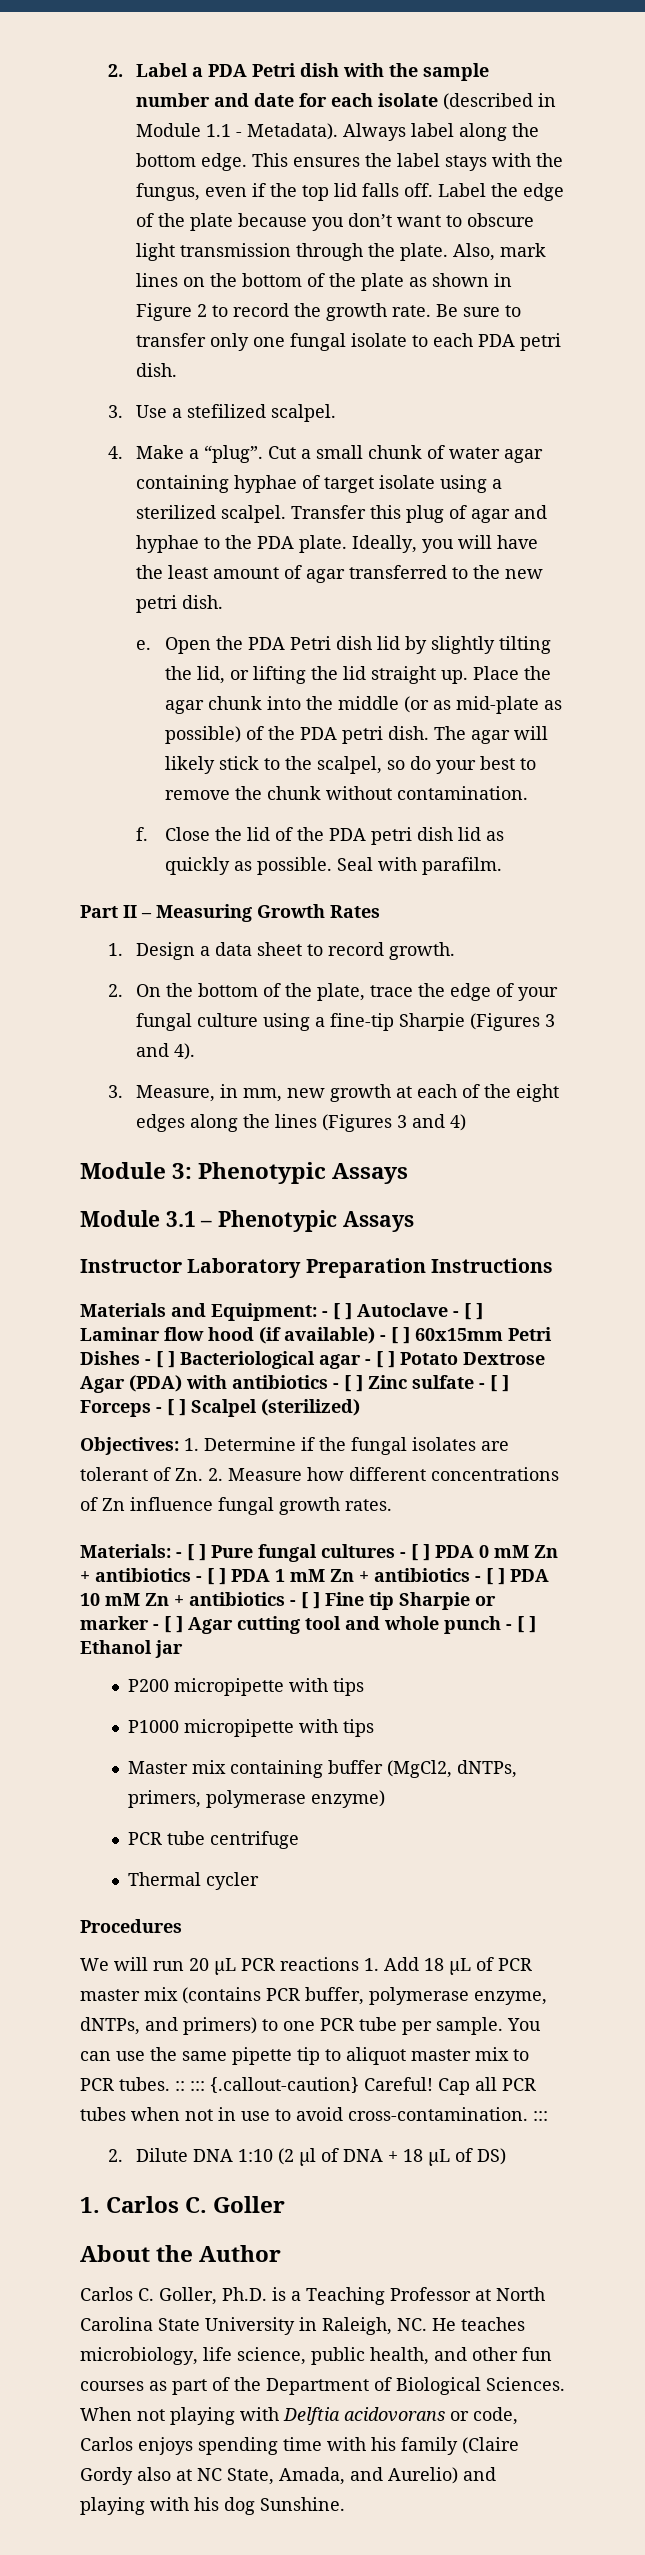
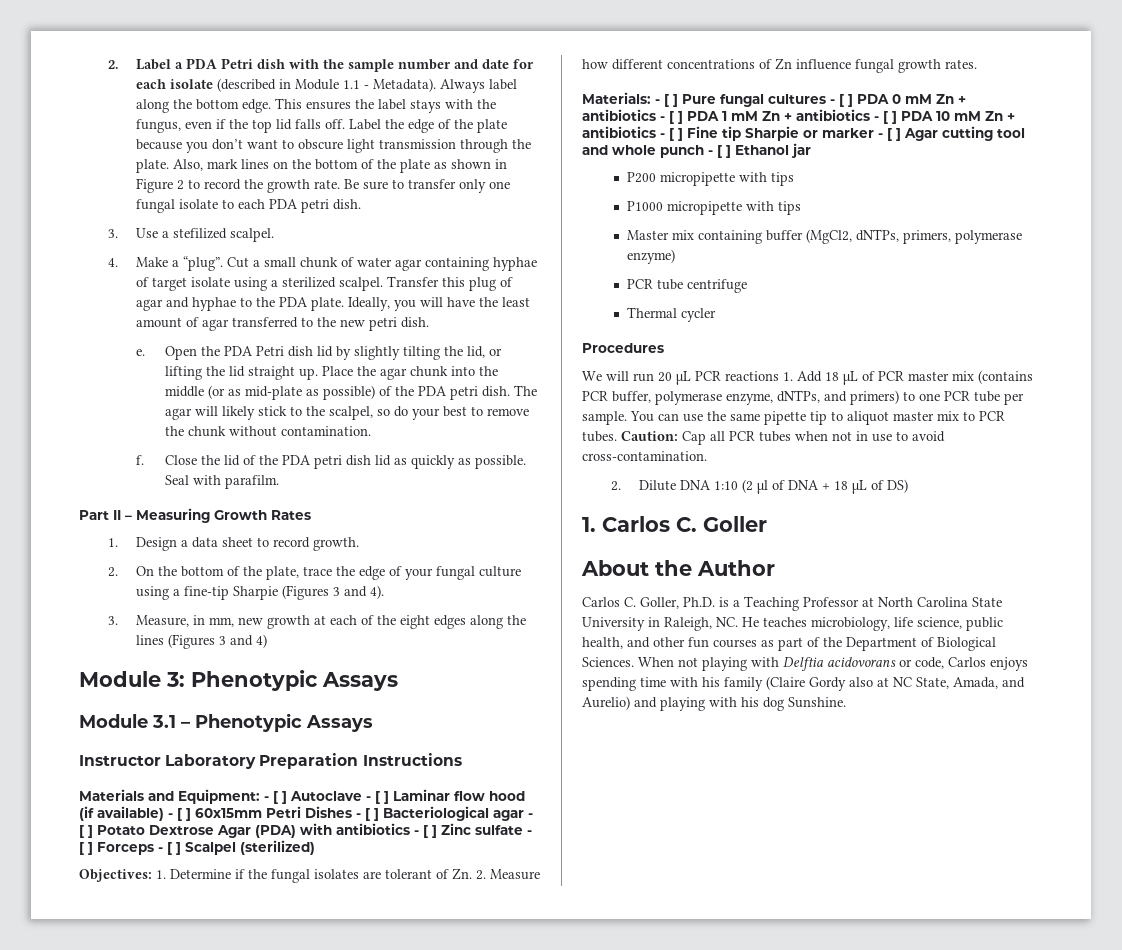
[175,2077,433,2093] :: ::: {.callout-caution} Careful! -> [621,431,678,441] Caution:
[533,2111,548,2121] ::: -> (707, 456) none

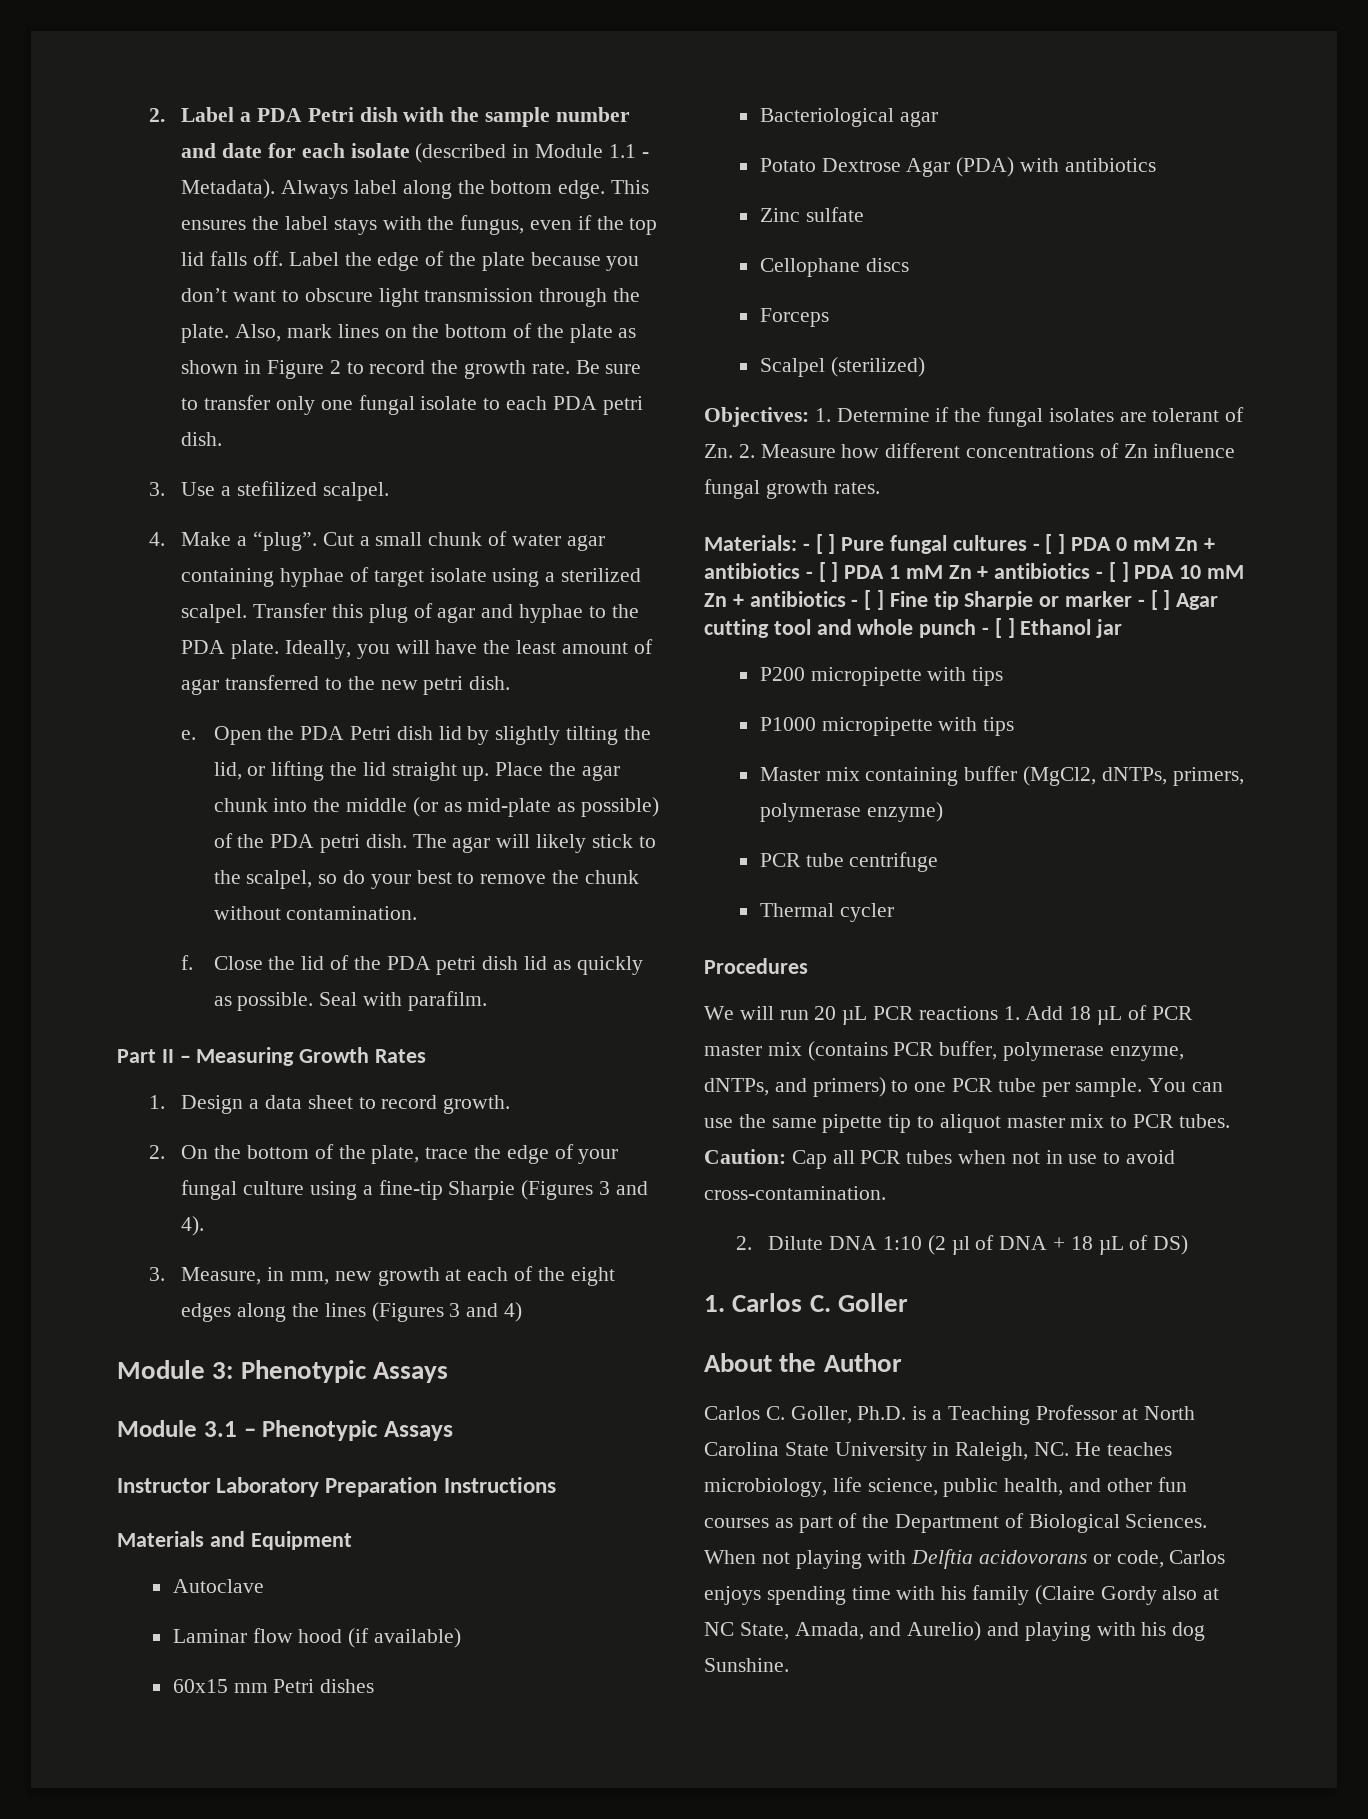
[178,789,389,804] Equipment: - [ ] Autoclave - [ ] -> [250,1531,352,1550] [172,1579,264,1593] Equipment // Autoclave //
[168,806,379,821] - [ ] 60x15mm Petri Dishes - [ ] -> [172,1679,375,1693] // 60x15 mm Petri dishes //
[528,813,533,818] [79,825,93,838] - [ ] -> (938, 119) //
[414,825,437,838] - [ ] -> (1156, 165) //
[527,830,532,835] [79,842,181,855] - [ ] Forceps - [ ] -> [759,258,909,277] [759,308,829,327] // Cellophane discs // Forceps //

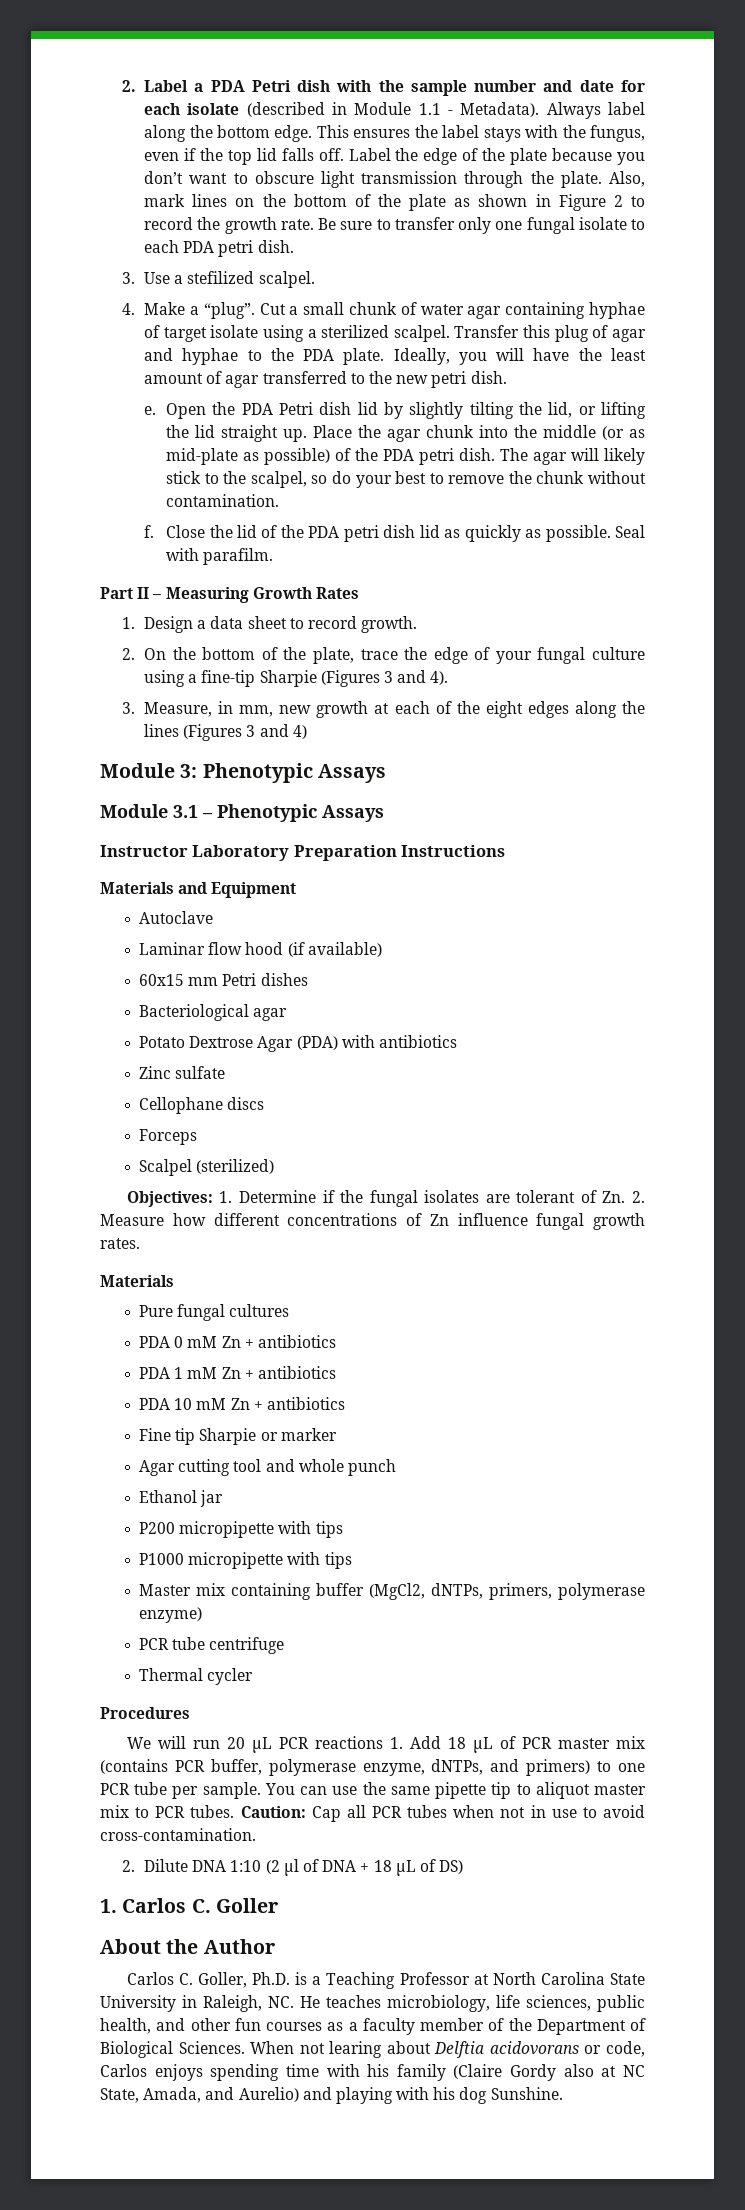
[704,534,836,554] Materials: - [ ] -> [100,1275,174,1287] Materials //
[1032,534,1066,554] - [ ] -> (290, 1310) //
[805,562,839,582] - [ ] -> (337, 1341) //
[1096,562,1129,582] - [ ] -> (337, 1372) //
[851,590,885,610] - [ ] -> (346, 1403) //
[1137,590,1171,610] - [ ] -> (337, 1434) //
[982,618,1015,638] - [ ] -> (397, 1467) //
[867,1478,938,1496] science, -> [526,1995,591,2011] sciences,
[798,1516,833,1533] part -> [348,2018,484,2035] a faculty member
[795,1550,907,1569] playing with -> [329,2041,431,2058] learing about

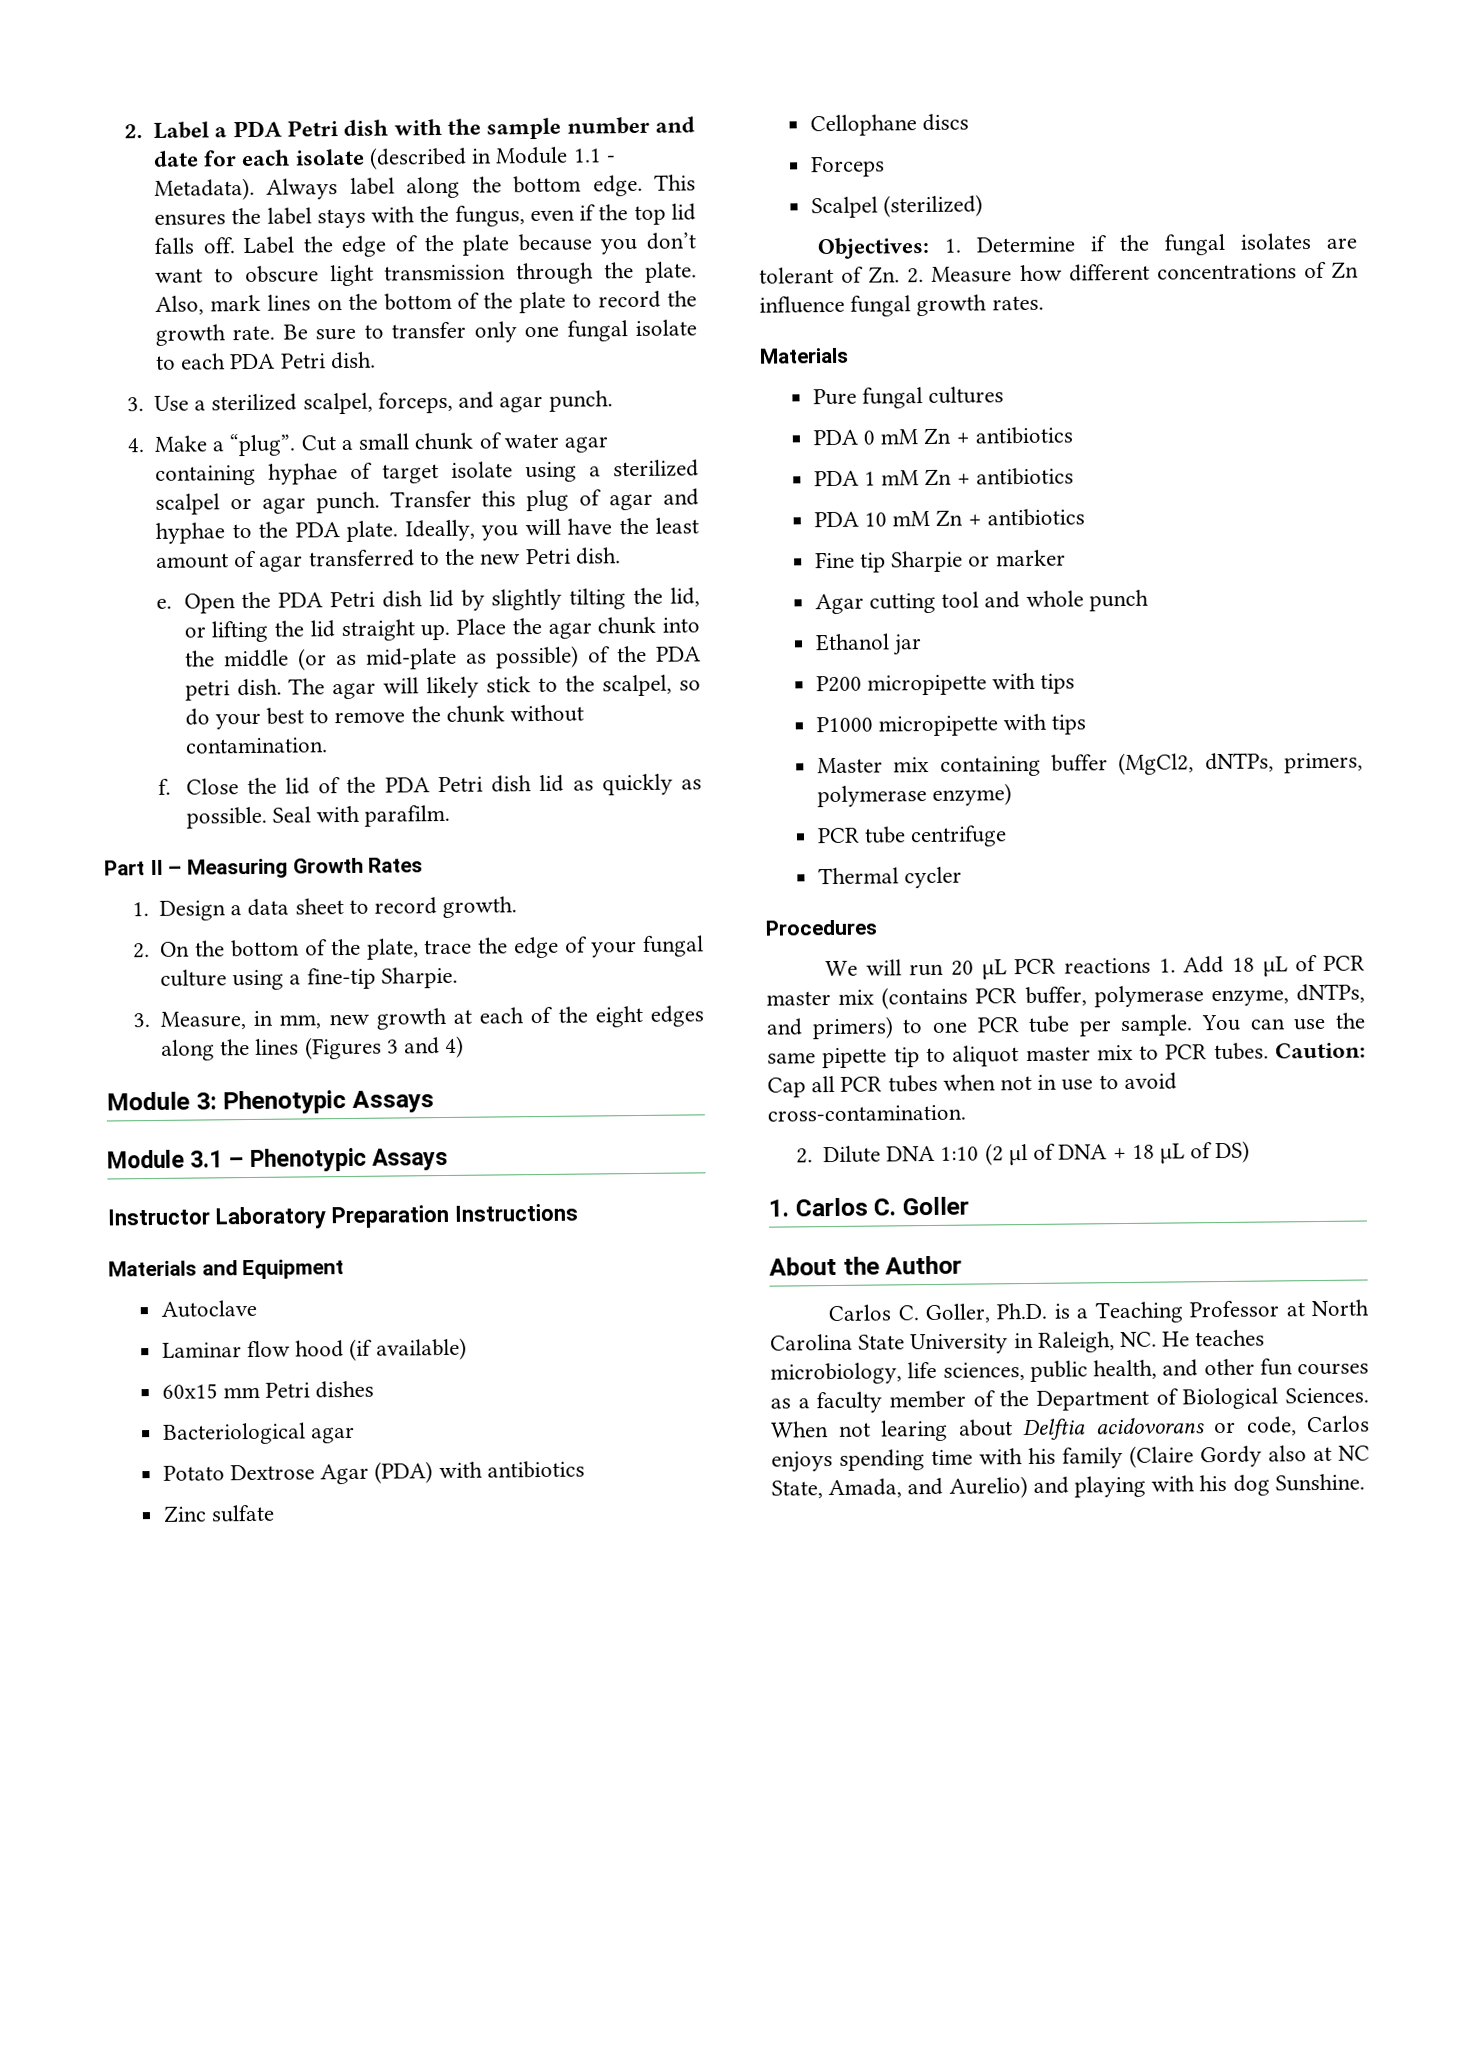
[454,194,623,211] as shown in Figure 2 -> (567, 302) none
[218,240,254,257] petri -> [279,353,326,369] Petri
[187,271,315,288] stefilized scalpel. -> [211,390,613,415] sterilized scalpel, forceps, and agar punch.
[393,325,450,342] scalpel. -> [155,491,380,515] scalpel or agar punch.
[431,371,467,388] petri -> [525,548,571,565] Petri
[343,525,379,542] petri -> [437,776,483,793] Petri
[259,670,449,687] Sharpie (Figures 3 and 4). -> [380,966,458,989] Sharpie.

